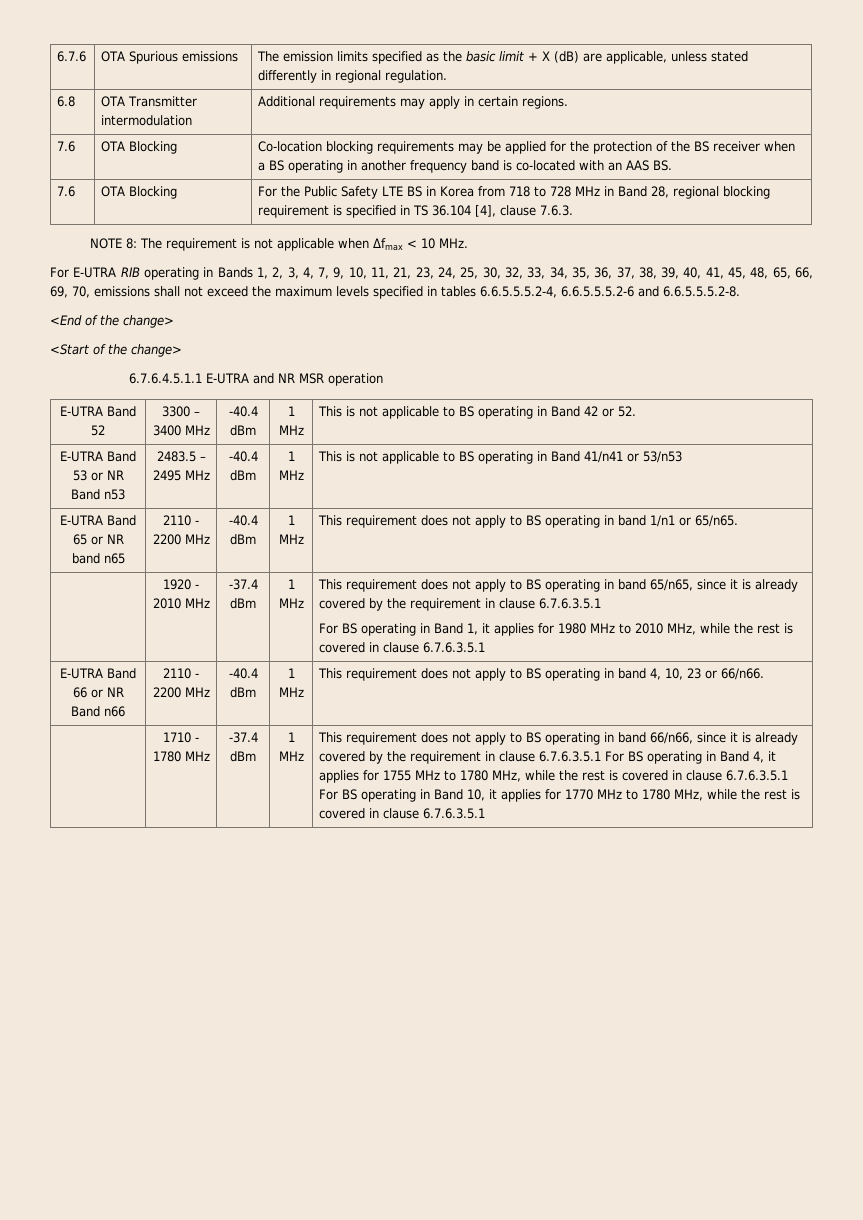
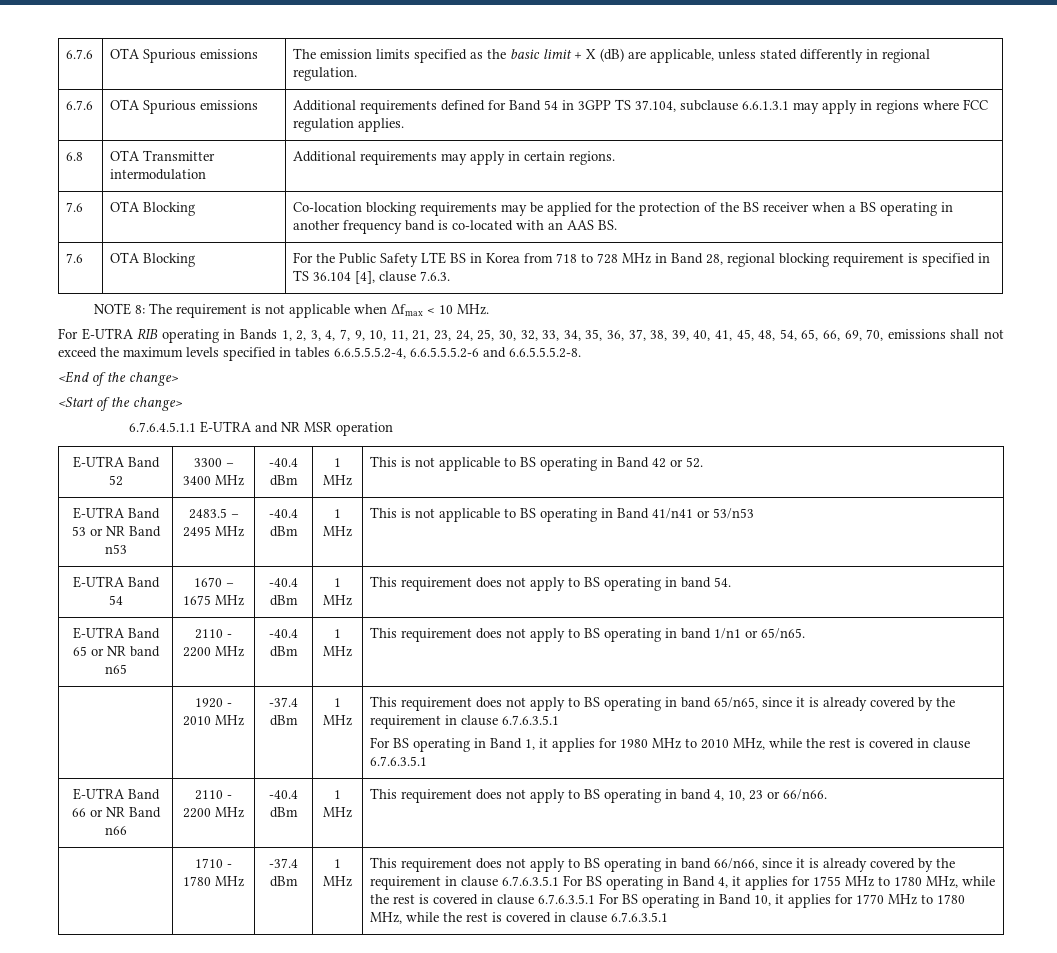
(448, 76) none -> [66,100,94,110] [110,99,259,114] [293,99,989,114] [293,118,405,132] // 6.7.6 | OTA Spurious emissions | Additional requirements defined for Band 54 in 3GPP TS 37.104, subclause 6.6.1.3.1 may apply in regions where FCC regulation applies.
(769, 273) none -> [779,329,797,341] 54,
(683, 457) none -> [72,576,160,588] [108,595,123,605] [193,577,234,587] [183,595,244,606] [269,578,298,587] [270,595,298,606] [334,578,341,587] [323,595,352,606] [370,576,732,591] // E-UTRA Band 54 | 1670 – 1675 MHz | -40.4 dBm | 1 MHz | This requirement does not apply to BS operating in band 54.

